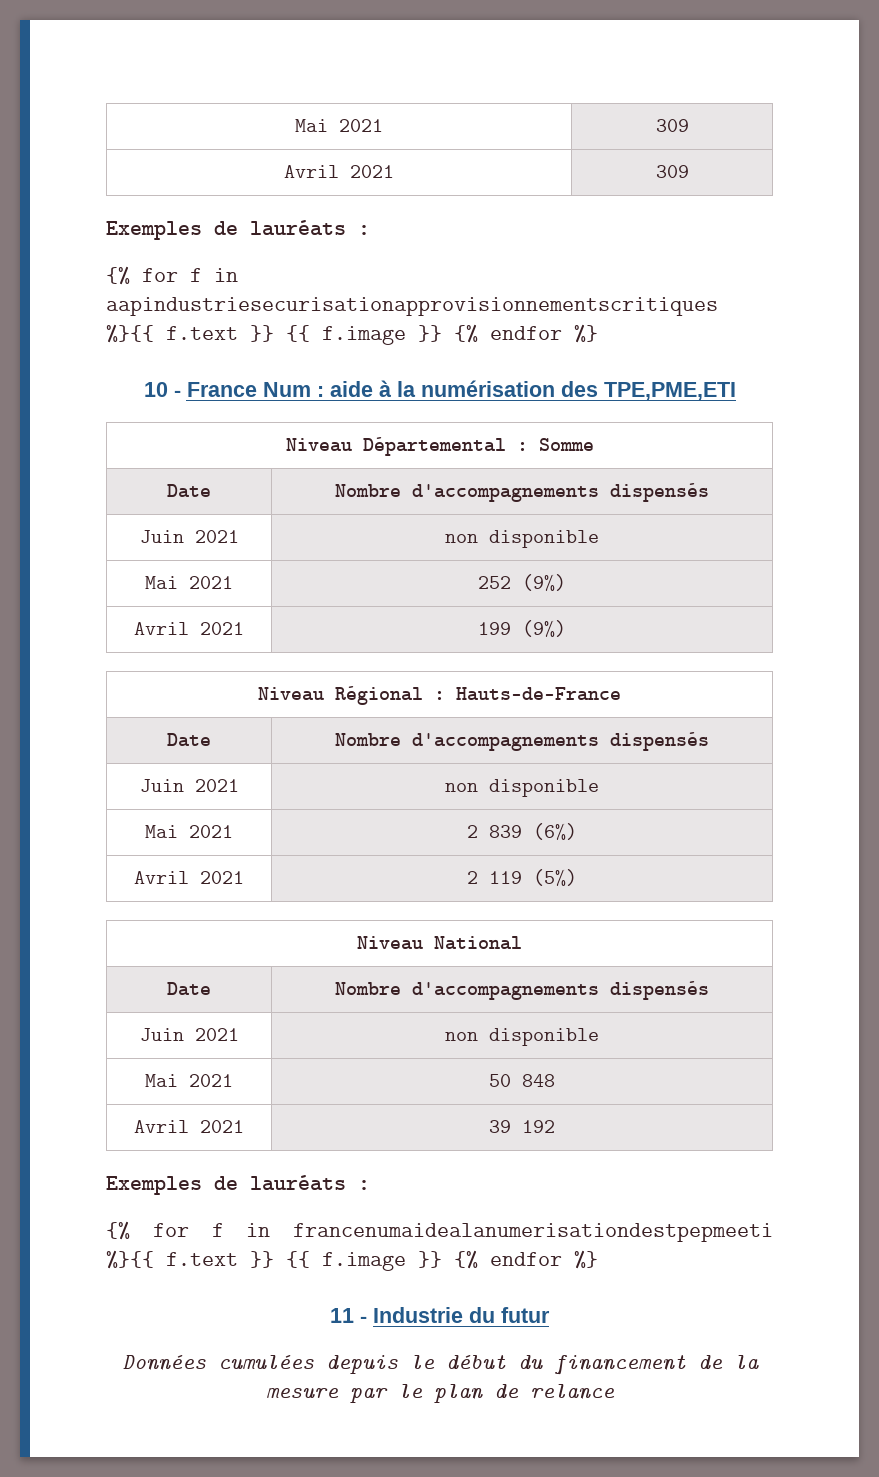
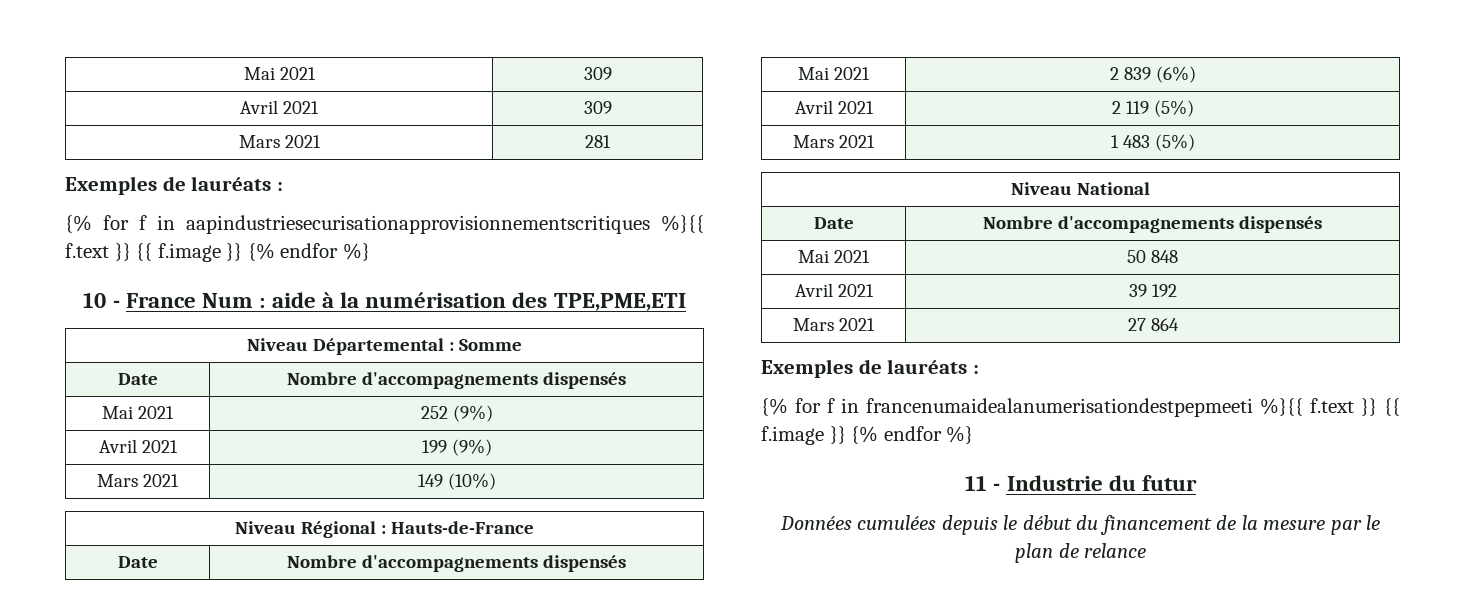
(689, 171) none -> [238,135,321,148] [585,135,611,148] // Mars 2021 | 281
[139,530,239,543] [445,530,599,548] // Juin 2021 | non disponible -> (626, 380) none
(566, 628) none -> [97,474,179,487] [417,473,496,490] // Mars 2021 | 149 (10%)
[139,779,239,792] [445,779,599,797] // Juin 2021 | non disponible -> (626, 563) none
(577, 877) none -> [793,135,875,148] [1110,134,1195,151] // Mars 2021 | 1 483 (5%)
[139,1028,239,1041] [445,1028,599,1046] // Juin 2021 | non disponible -> (1322, 224) none
(555, 1126) none -> [793,318,875,331] [1127,318,1179,331] // Mars 2021 | 27 864

